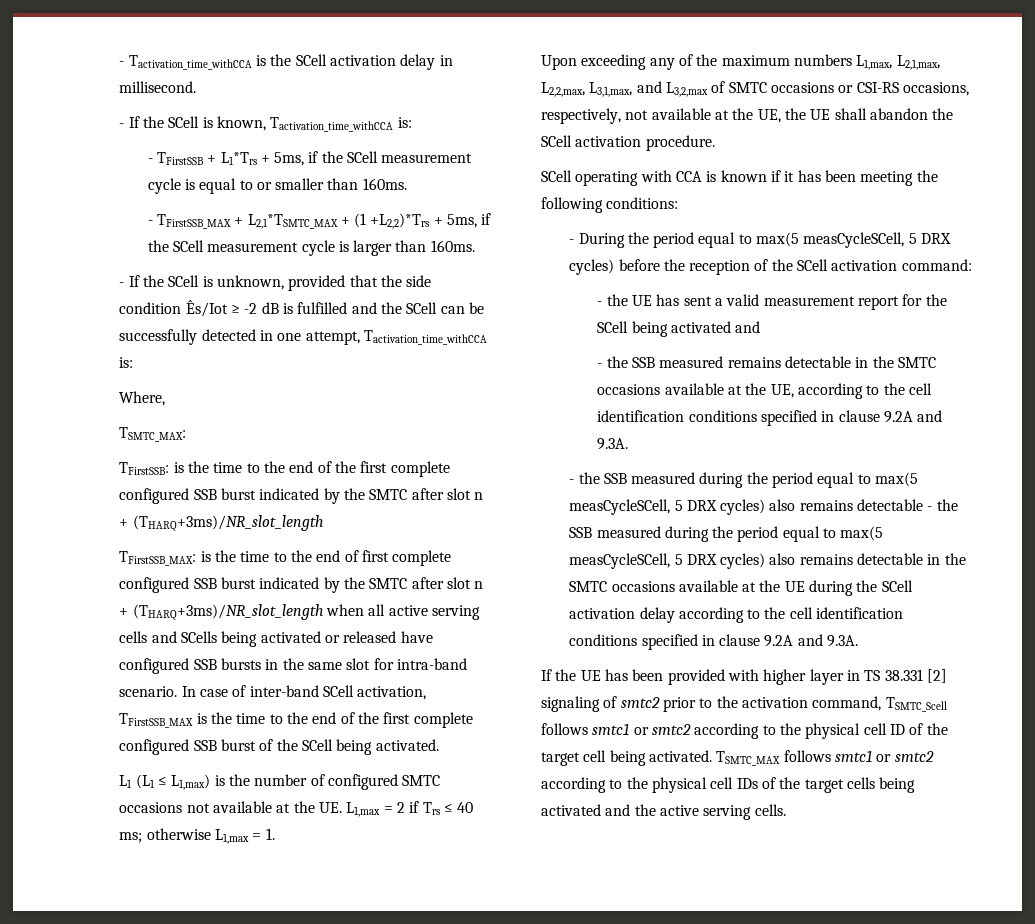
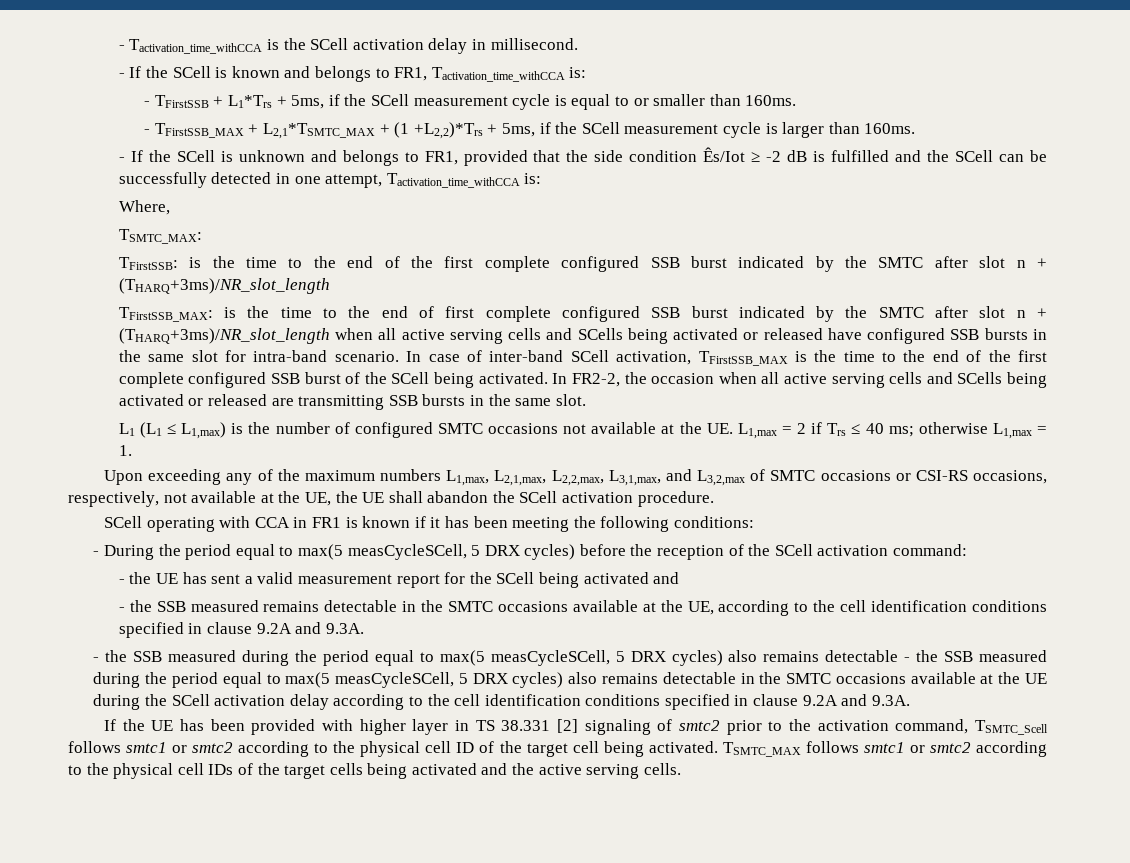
[216,116,266,131] known, -> [231,66,428,82] known and belongs to FR1,
[216,275,284,290] unknown, -> [238,150,458,166] unknown and belongs to FR1,
(439, 745) none -> [552,372,1048,388] [118,394,586,410] In FR2-2, the occasion when all active serving cells and SCells being activated or released are transmitting SSB bursts in the same slot.
(702, 176) none -> [293,517,342,528] in FR1

